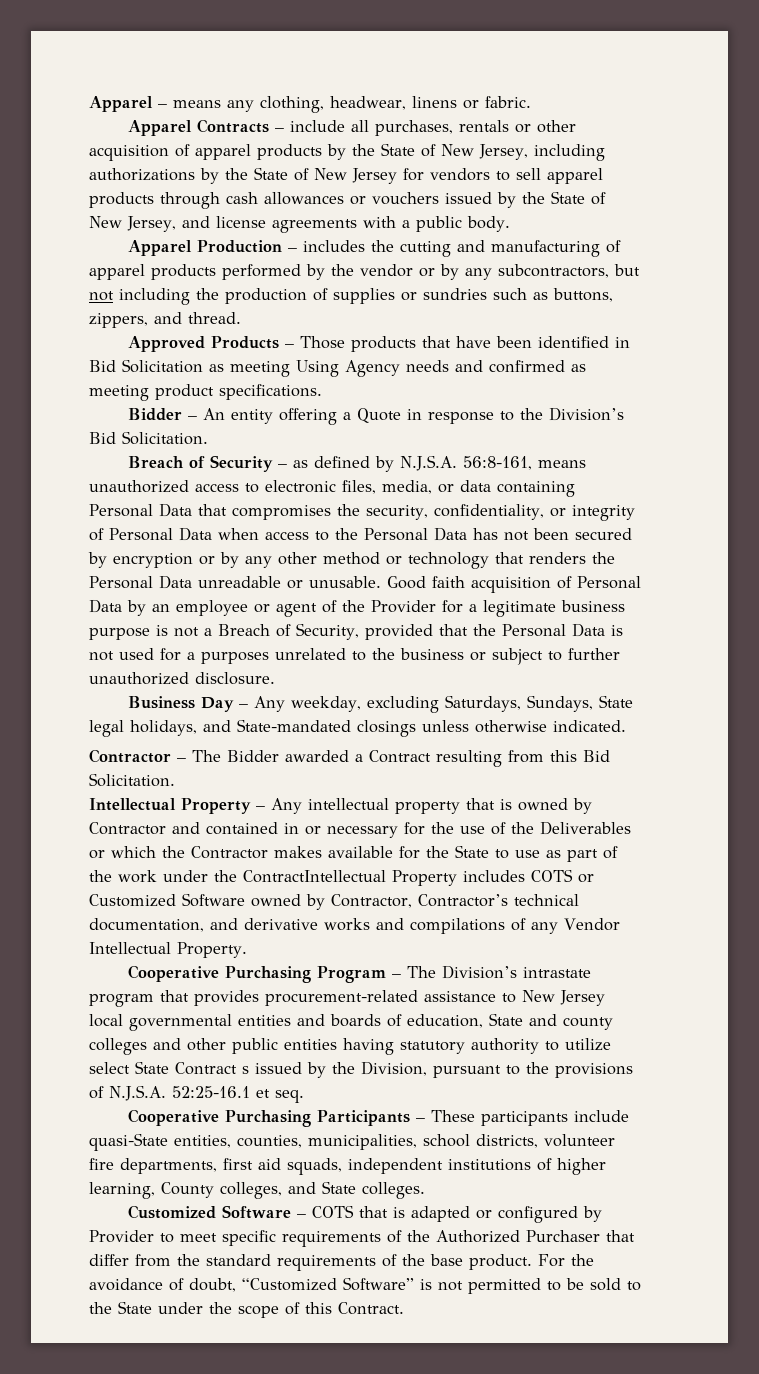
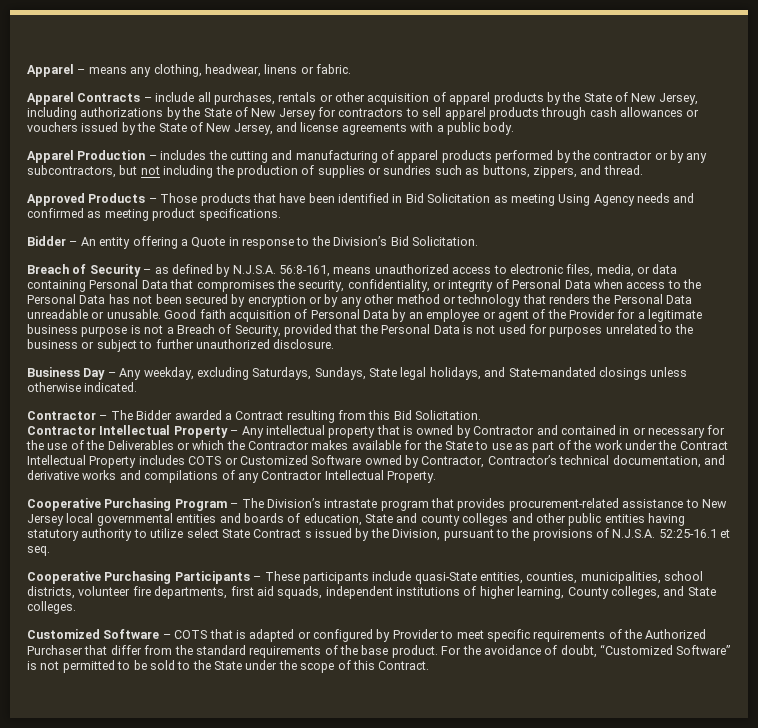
[430,168,490,181] vendors -> [338,108,404,117] contractors
[360,264,413,277] vendor -> [593,151,653,160] contractor
[187,652,195,660] a -> (547, 329) none
(175, 780) none -> [27,426,96,435] Contractor
[243,870,386,883] ContractIntellectual -> [679,441,728,450] [27,455,86,465] Contract Intellectual
[564,918,620,931] Vendor -> [261,471,323,480] Contractor

